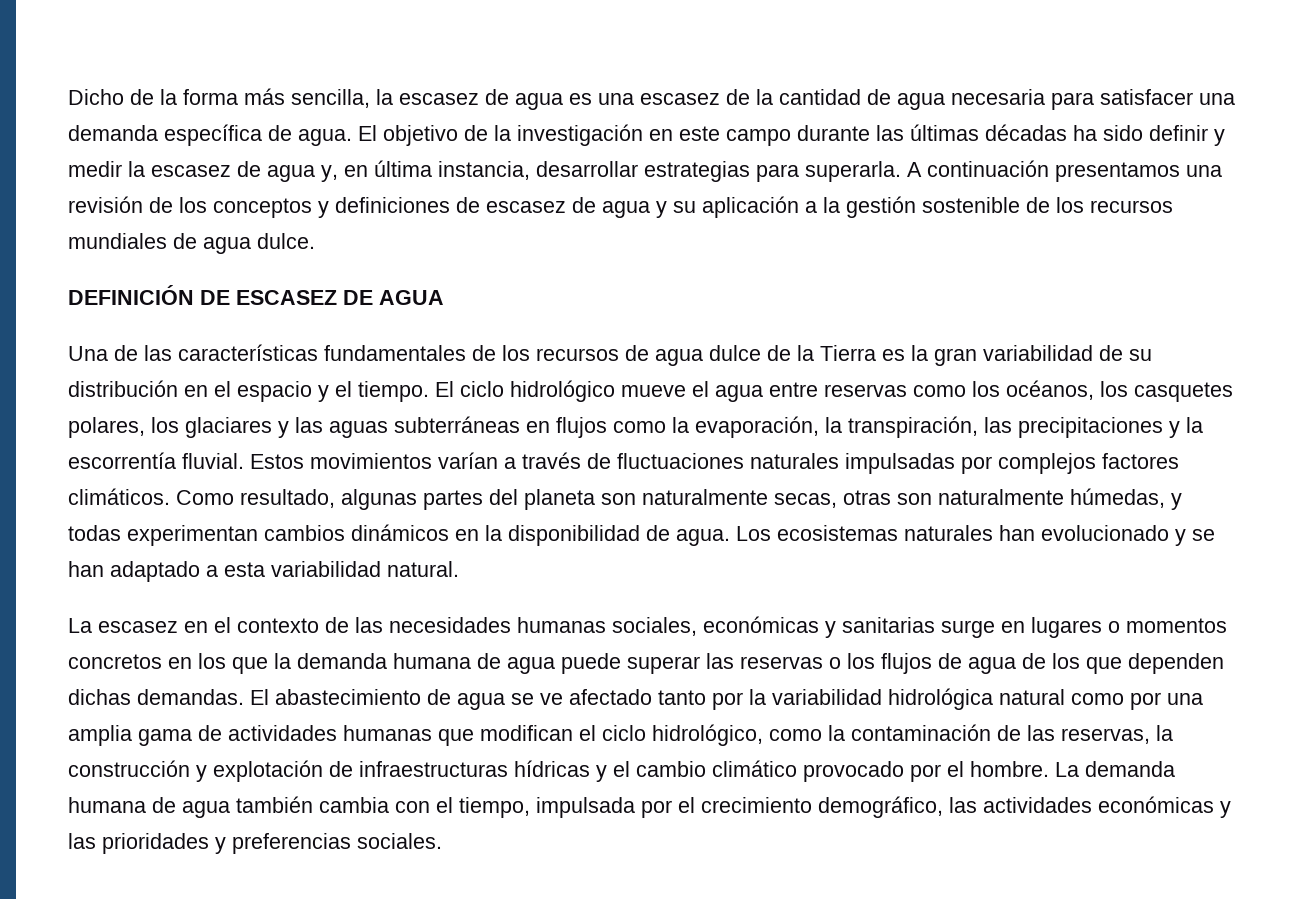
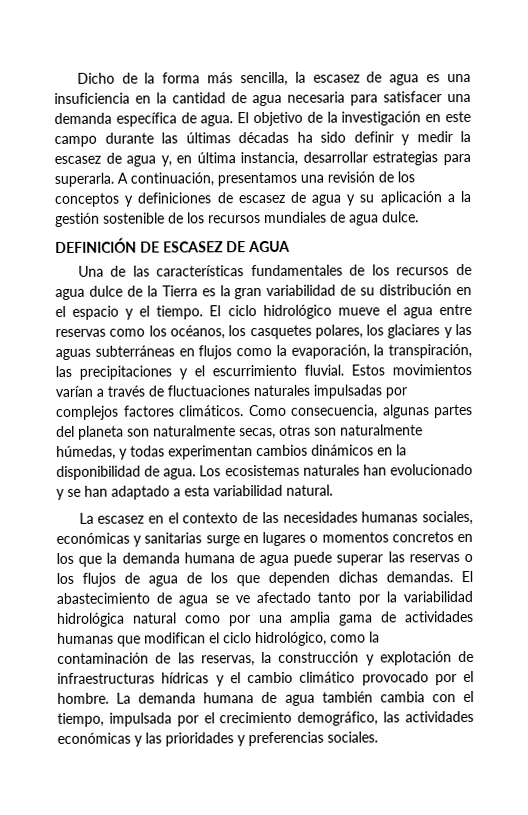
[640,89,750,105] escasez de -> [54,92,151,105] insuficiencia en
[927,160,1049,177] continuación -> [130,172,214,187] continuación,
[1186,417,1203,433] [68,452,176,469] la escorrentía -> [194,364,297,377] el escurrimiento
[240,489,335,508] resultado, -> [290,404,378,419] consecuencia,

